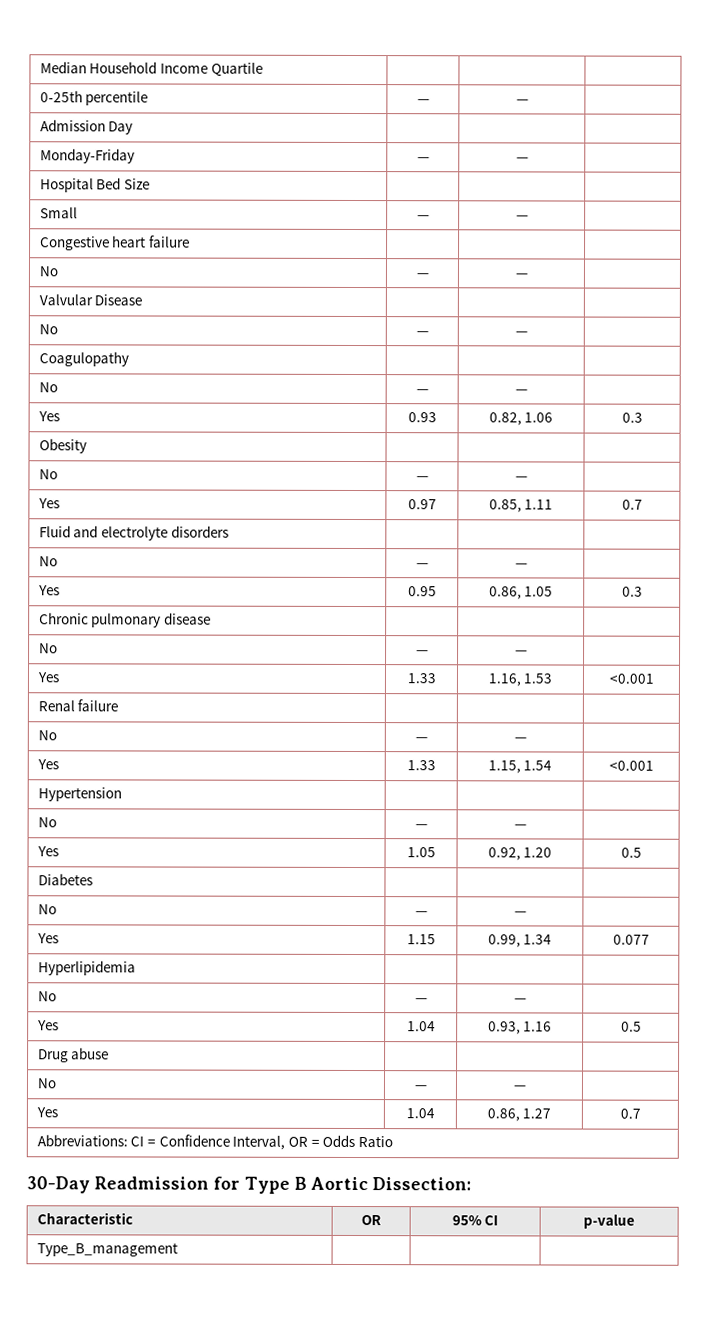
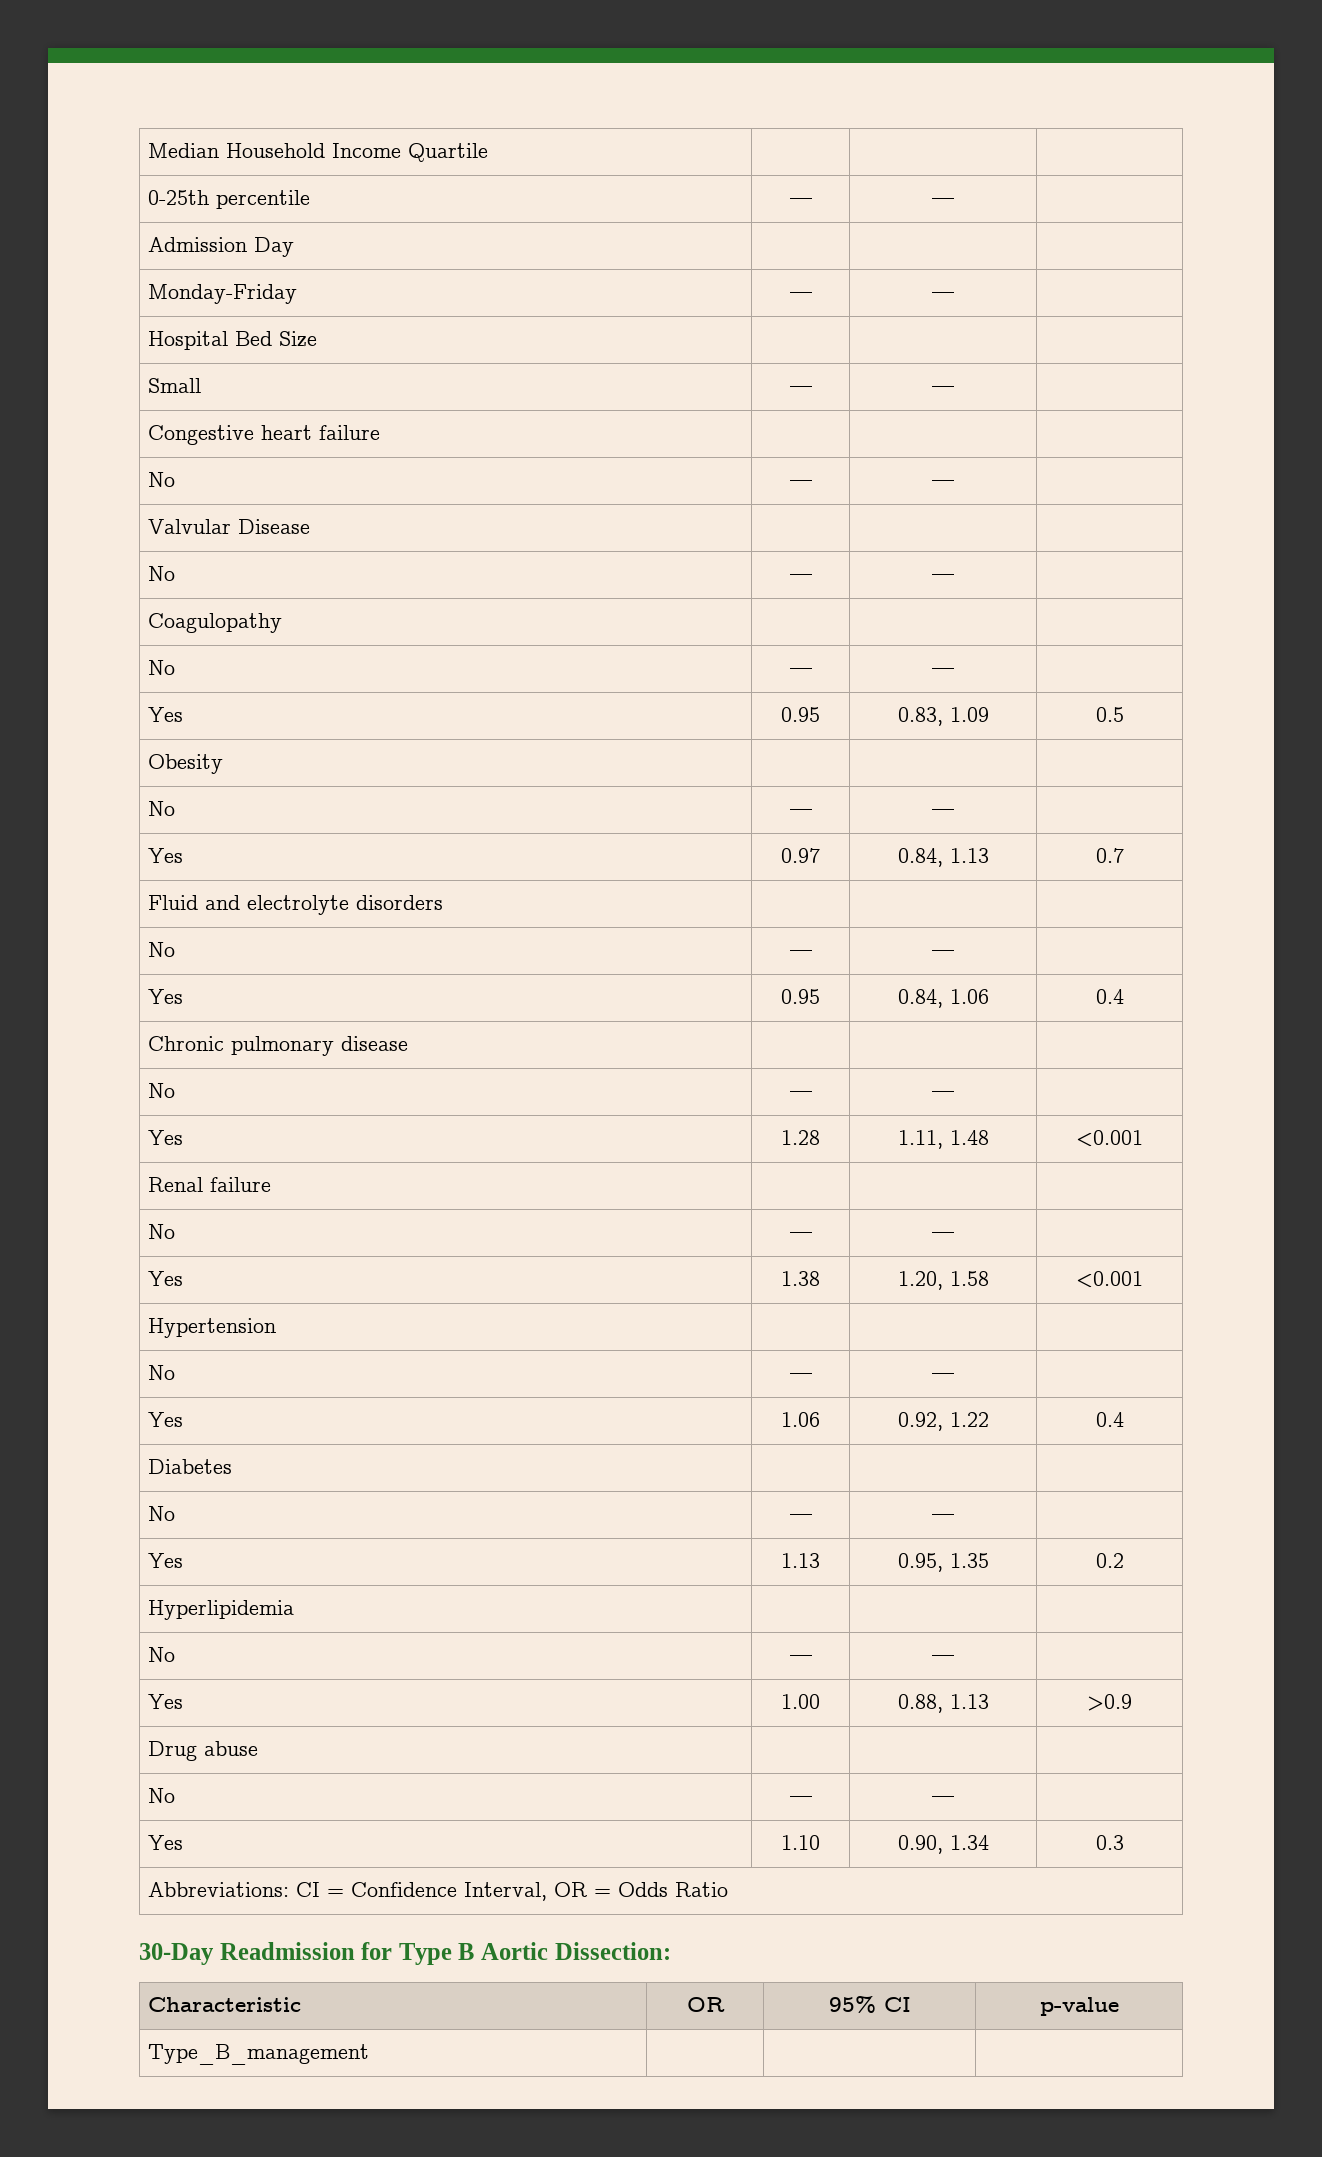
[407,412,437,423] [488,412,554,426] [621,412,643,423] 0.93 | 0.82, 1.06 | 0.3 -> [781,707,820,722] [897,707,989,726] [1095,707,1124,722] 0.95 | 0.83, 1.09 | 0.5
[488,499,554,513] 0.85, 1.11 -> [897,848,989,867] 0.84, 1.13
[488,586,554,600] [621,586,643,597] 0.86, 1.05 | 0.3 -> [897,989,989,1008] [1095,989,1124,1004] 0.84, 1.06 | 0.4
[406,673,436,684] [487,673,553,687] 1.33 | 1.16, 1.53 -> [781,1130,820,1145] [897,1130,989,1149] 1.28 | 1.11, 1.48
[406,760,436,771] [487,760,553,774] 1.33 | 1.15, 1.54 -> [781,1271,820,1286] [897,1271,989,1290] 1.38 | 1.20, 1.58
[406,847,436,858] 1.05 -> [781,1412,820,1427] 1.06
[523,847,553,858] [620,847,642,858] 1.20 | 0.5 -> [949,1412,989,1427] [1095,1412,1124,1427] 1.22 | 0.4
[406,934,436,945] [487,934,553,948] [612,934,650,945] 1.15 | 0.99, 1.34 | 0.077 -> [781,1553,820,1568] [897,1553,989,1572] [1095,1553,1124,1568] 1.13 | 0.95, 1.35 | 0.2
[406,1021,436,1032] [487,1021,553,1035] [620,1021,642,1032] 1.04 | 0.93, 1.16 | 0.5 -> [781,1694,820,1709] [897,1694,989,1713] [1087,1694,1132,1711] 1.00 | 0.88, 1.13 | >0.9
[405,1108,435,1119] [486,1108,552,1122] [619,1108,641,1119] 1.04 | 0.86, 1.27 | 0.7 -> [781,1835,820,1850] [897,1835,989,1854] [1095,1835,1124,1850] 1.10 | 0.90, 1.34 | 0.3

